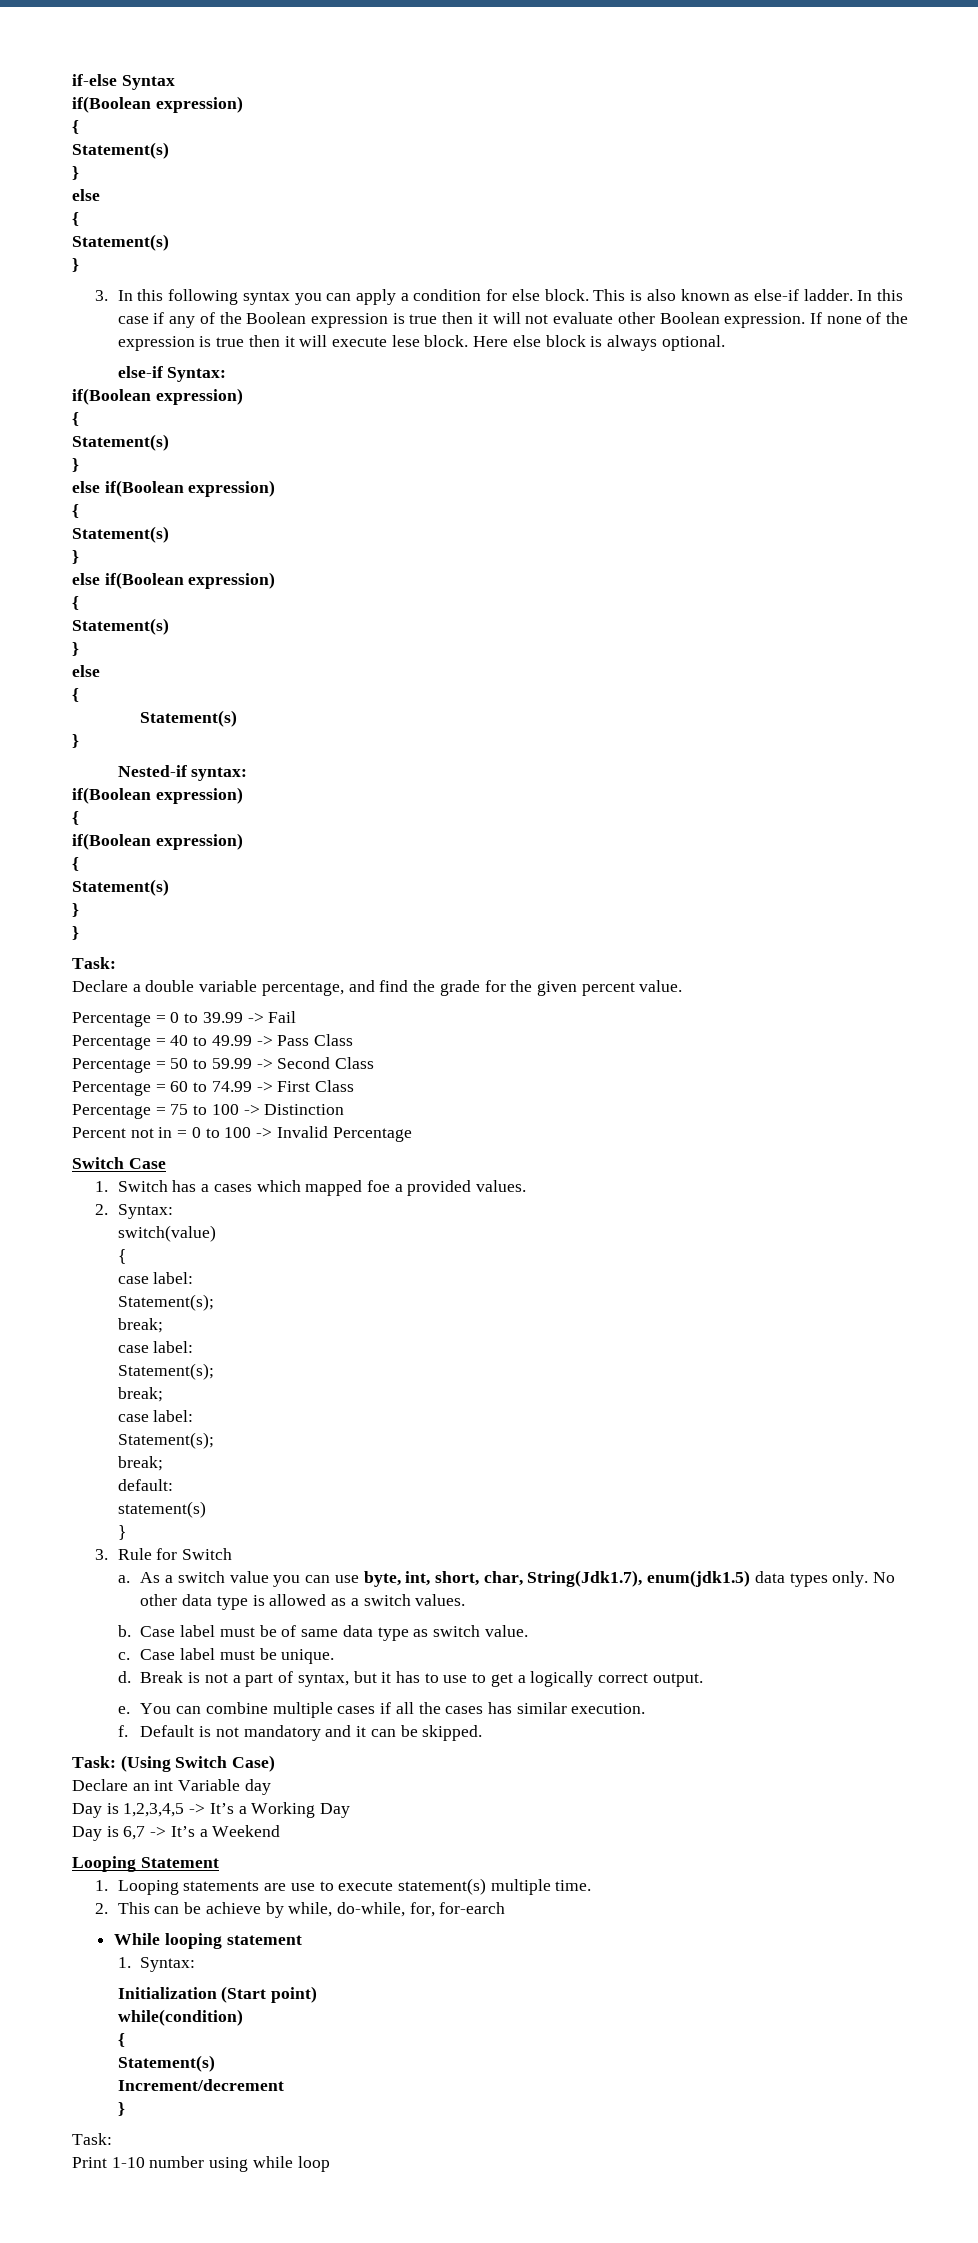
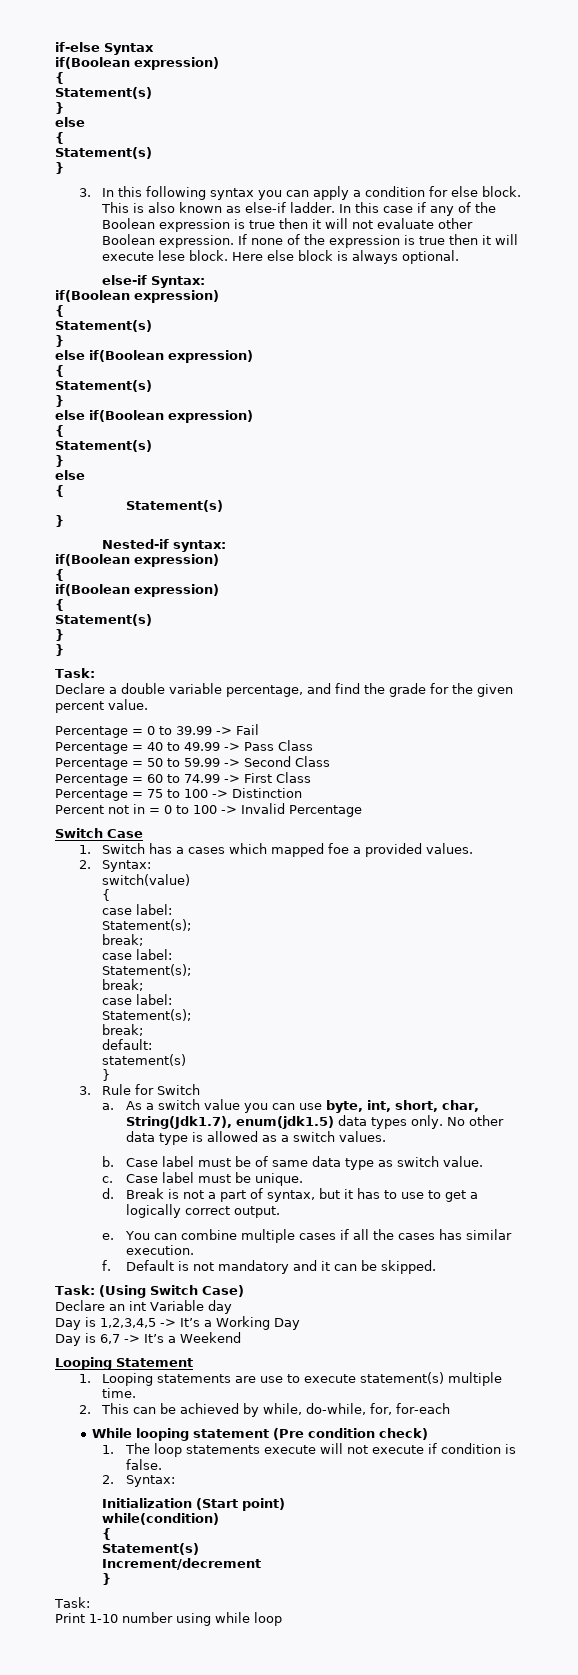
[205,1902,261,1914] achieve -> [180,1403,240,1414] achieved
[439,1902,506,1914] for-earch -> [396,1403,451,1414] for-each
[117,1957,131,1968] // 1. -> [273,1428,429,1440] [102,1443,516,1457] [125,1459,162,1470] [102,1475,115,1484] (Pre condition check) // 1. The loop statements execute will not execute if condition is false. // 2.

